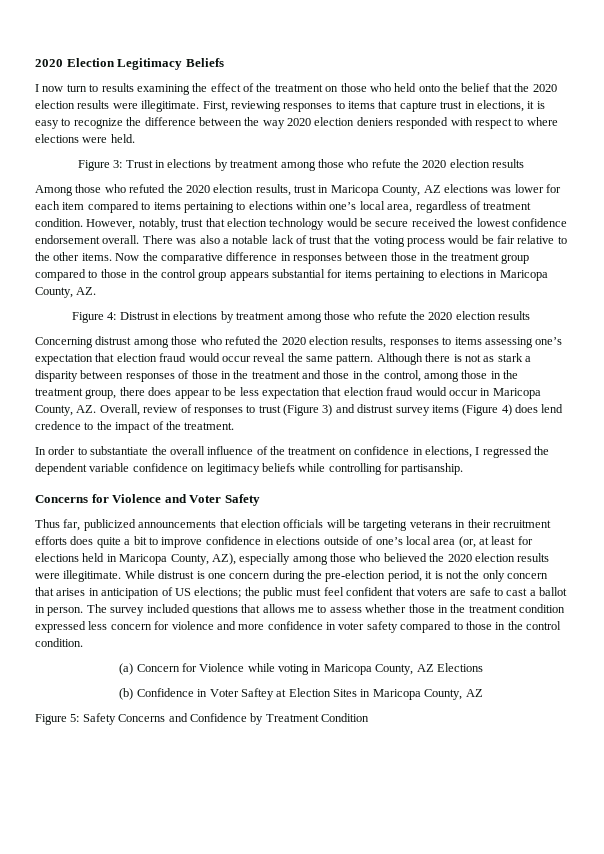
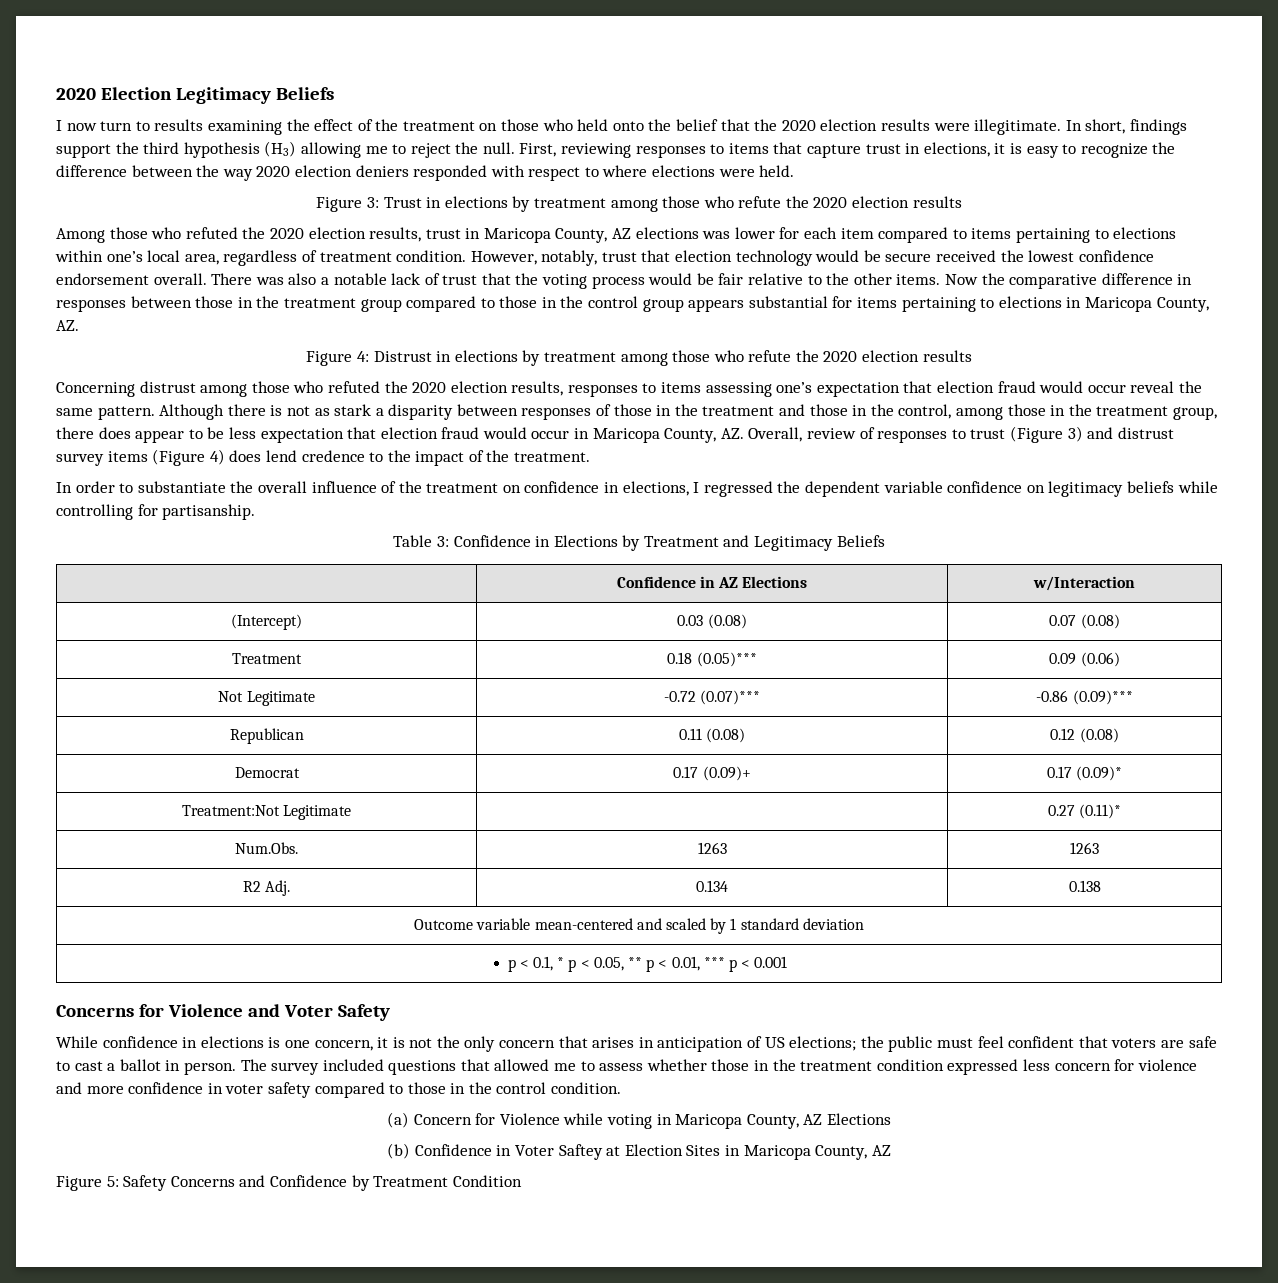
(200, 106) none -> [1065,119,1187,135] [56,141,515,158] In short, findings support the third hypothesis (H3) allowing me to reject the null.
(464, 469) none -> [393,535,885,551] [616,576,808,588] [1033,576,1135,591] [231,614,302,630] [677,614,747,629] [1049,614,1120,629] [232,653,302,664] [667,652,757,667] [1049,652,1120,667] [218,691,315,706] [663,690,761,705] [1036,690,1133,705] [229,728,304,744] [678,728,746,743] [1050,728,1119,743] [234,767,300,778] [673,766,751,781] [1046,766,1123,781] [181,805,352,820] [1047,804,1122,819] [235,842,298,854] [697,842,727,854] [1070,842,1099,854] [242,880,291,896] [696,880,728,892] [1068,880,1101,892] [414,918,864,934] [507,956,788,972] // Table 3: Confidence in Elections by Treatment and Legitimacy Beliefs // | Confidence in AZ Elections | w/Interaction // (Intercept) | 0.03 (0.08) | 0.07 (0.08) // Treatment | 0.18 (0.05)*** | 0.09 (0.06) // Not Legitimate | -0.72 (0.07)*** | -0.86 (0.09)*** // Republican | 0.11 (0.08) | 0.12 (0.08) // Democrat | 0.17 (0.09)+ | 0.17 (0.09)* // Treatment:Not Legitimate | | 0.27 (0.11)* // Num.Obs. | 1263 | 1263 // R2 Adj. | 0.134 | 0.138 // Outcome variable mean-centered and scaled by 1 standard deviation // p < 0.1, * p < 0.05, ** p < 0.01, *** p < 0.001
[35,519,551,531] [35,536,533,548] [35,553,550,565] [35,570,422,582] Thus far, publicized announcements that election officials will be targeting veterans in their recruitment efforts does quite a bit to improve confidence in elections outside of one’s local area (or, at least for elections held in Maricopa County, AZ), especially among those who believed the 2020 election results were illegitimate. While distrust is one concern during the pre-election period, -> [56,1036,373,1051] While confidence in elections is one concern,
[262,604,295,613] allows -> [494,1059,550,1071] allowed

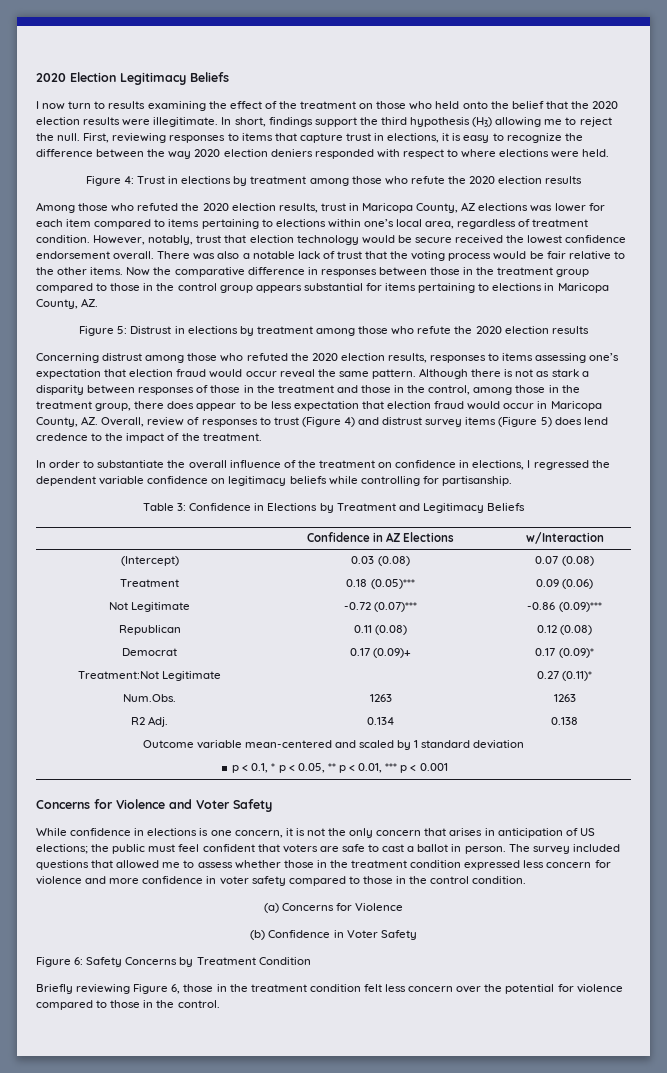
[366,197,379,208] 3: -> [123,176,134,184] 4:
[356,351,369,362] 4: -> [117,326,128,334] 5:
[1067,426,1083,442] 3) -> [343,417,355,427] 4)
[209,449,225,465] 4) -> [540,417,552,427] 5)
[413,1113,891,1129] [387,1143,891,1160] [56,1176,119,1191] Concern for Violence while voting in Maricopa County, AZ Elections // (b) Confidence in Voter Saftey at Election Sites in Maricopa County, AZ // Figure 5: -> [281,903,404,911] [250,930,417,940] [36,957,84,967] Concerns for Violence // (b) Confidence in Voter Safety // Figure 6:
[239,1175,347,1187] and Confidence -> (178, 961) none
(522, 1181) none -> [36,984,623,994] [36,1000,220,1010] // Briefly reviewing Figure 6, those in the treatment condition felt less concern over the potential for violence compared to those in the control.

